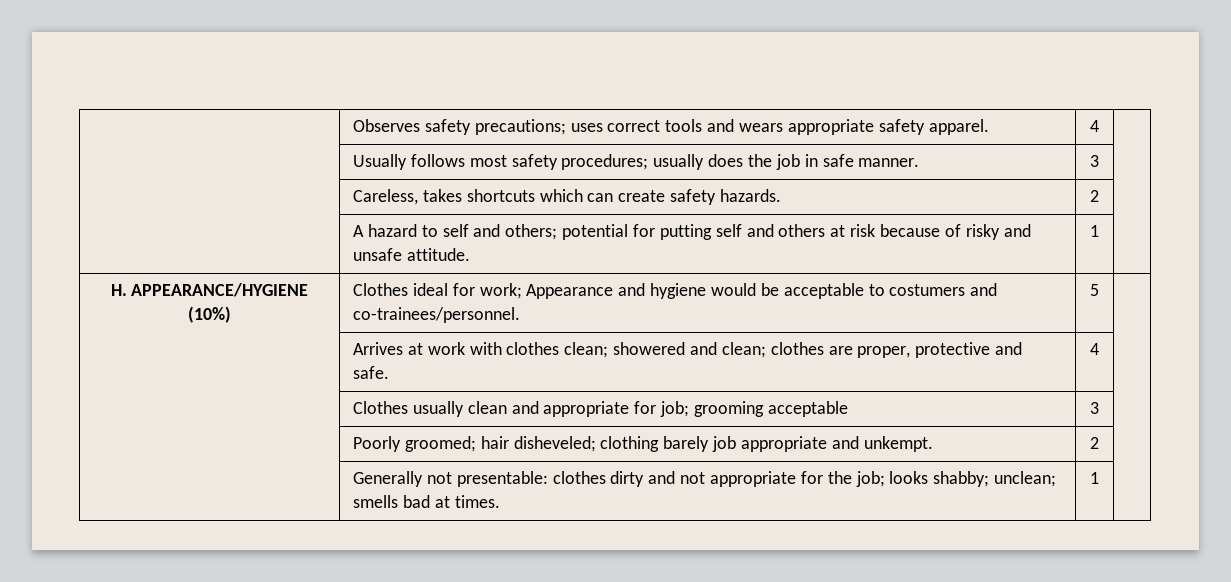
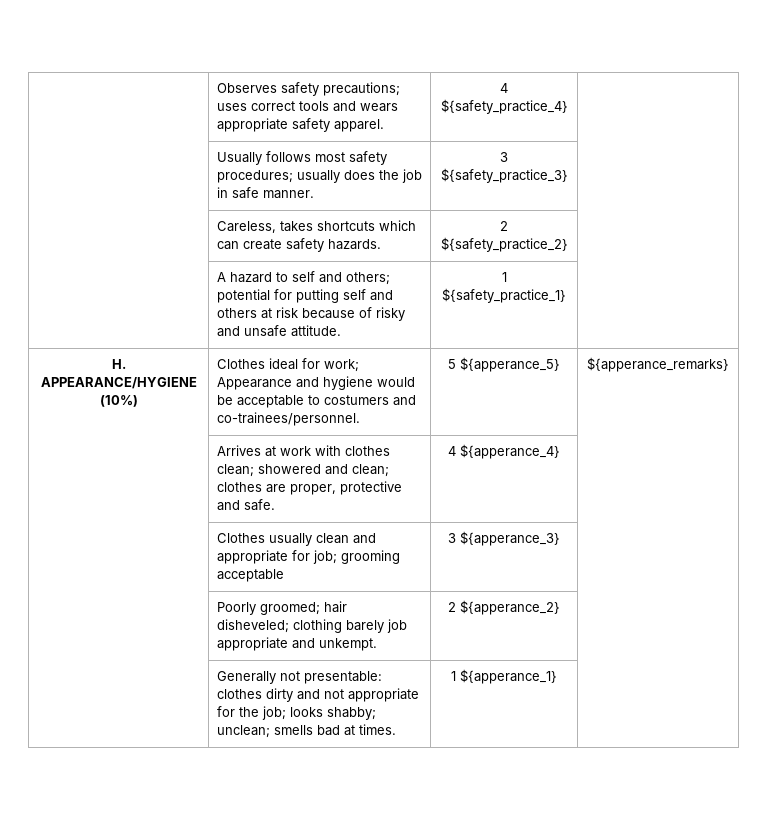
(1099, 126) none -> [440,99,568,114] ${safety_practice_4}
(1099, 161) none -> [440,168,568,183] ${safety_practice_3}
(1099, 196) none -> [440,237,568,252] ${safety_practice_2}
(1099, 231) none -> [441,288,566,303] ${safety_practice_1}
(1099, 290) | -> [459,357,560,372] [587,357,729,372] ${apperance_5} | ${apperance_remarks}
(1099, 349) none -> [459,444,560,459] ${apperance_4}
(1099, 408) none -> [459,531,560,546] ${apperance_3}
(1099, 443) none -> [459,600,560,615] ${apperance_2}
(1099, 478) none -> [459,669,557,684] ${apperance_1}

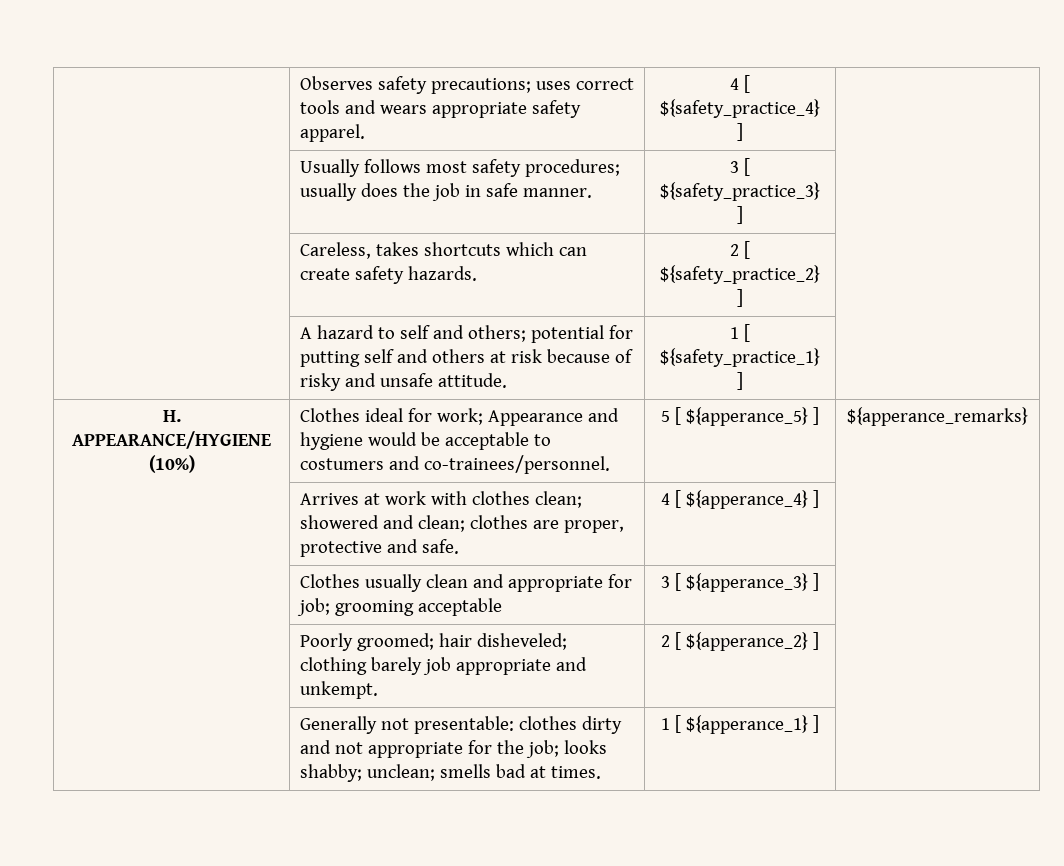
(508, 88) none -> [743,75,750,93] [
(568, 106) none -> [737,123,743,141] ]
(508, 157) none -> [743,158,750,176] [
(568, 175) none -> [737,206,743,224] ]
(508, 226) none -> [743,241,750,259] [
(568, 244) none -> [737,289,743,307] ]
(507, 277) none -> [743,324,750,342] [
(566, 295) none -> [737,372,743,390] ]
(456, 364) none -> [675,407,682,425] [
(560, 364) none -> [812,407,819,425] ]
(456, 451) none -> [675,490,682,508] [
(560, 451) none -> [812,490,819,508] ]
(456, 538) none -> [675,573,682,591] [
(560, 538) none -> [812,573,819,591] ]
(456, 607) none -> [675,632,682,650] [
(560, 607) none -> [812,632,819,650] ]
(456, 676) none -> [675,715,682,733] [
(557, 676) none -> [812,715,819,733] ]

